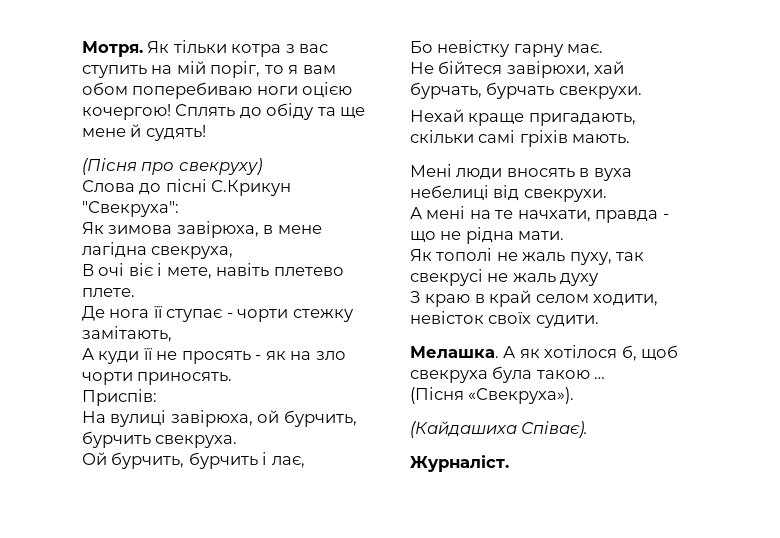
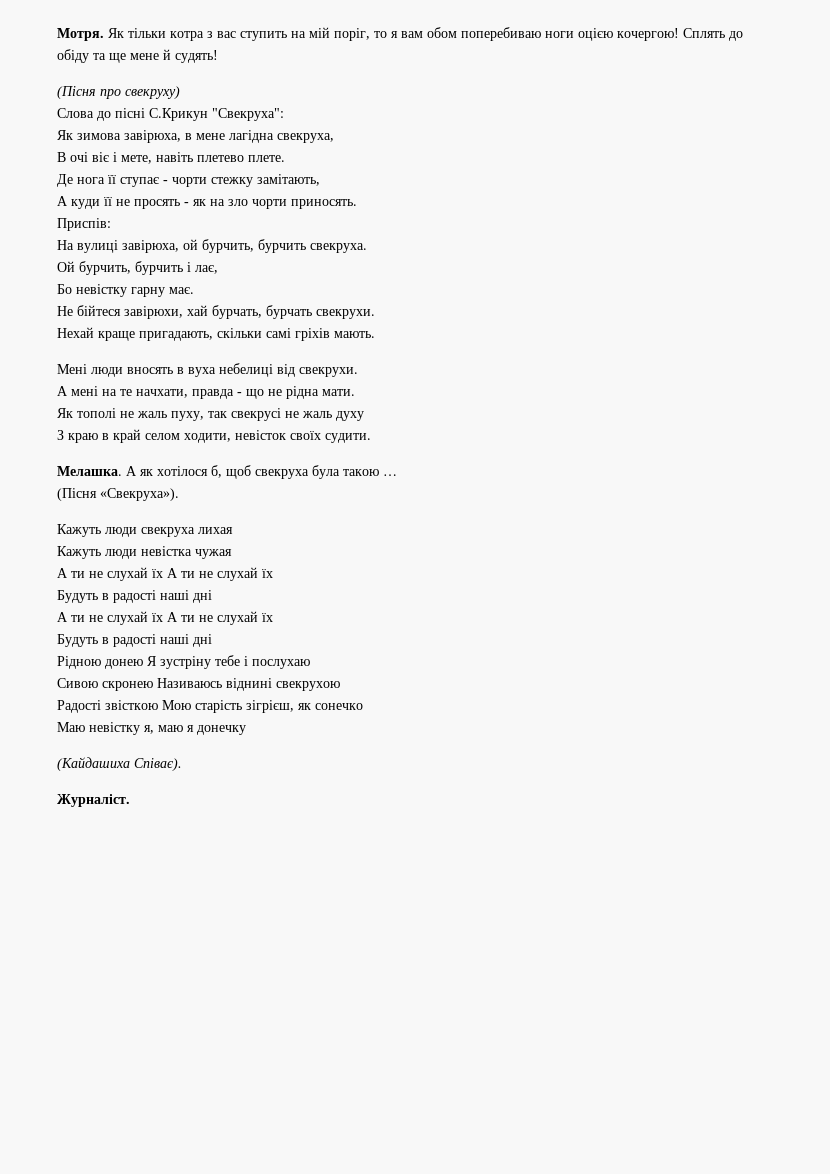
(575, 395) none -> [57,524,233,537] [57,546,232,559] [57,567,273,581] [57,590,212,603] [57,611,273,625] [57,634,212,647] [57,655,310,669] [57,678,340,691] [57,700,363,713] [57,722,246,735] // Кажуть люди свекруха лихая // Кажуть люди невістка чужая // А ти не слухай їх А ти не слухай їх // Будуть в радості наші дні // А ти не слухай їх А ти не слухай їх // Будуть в радості наші дні // Рідною донею Я зустріну тебе і послухаю // Сивою скронею Називаюсь віднині свекрухою // Радості звісткою Мою старість зігрієш, як сонечко // Маю невістку я, маю я донечку

